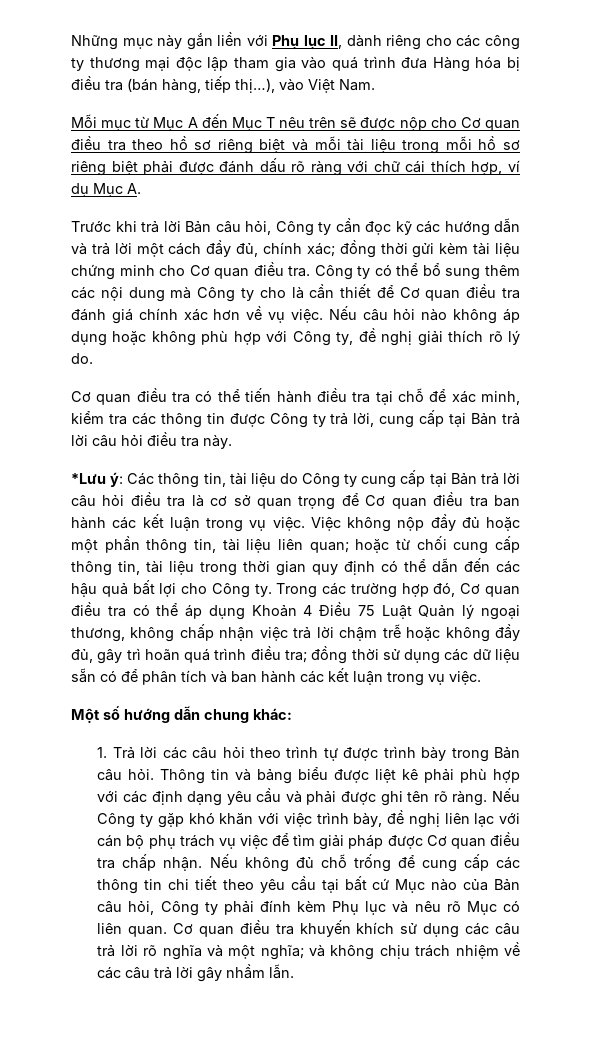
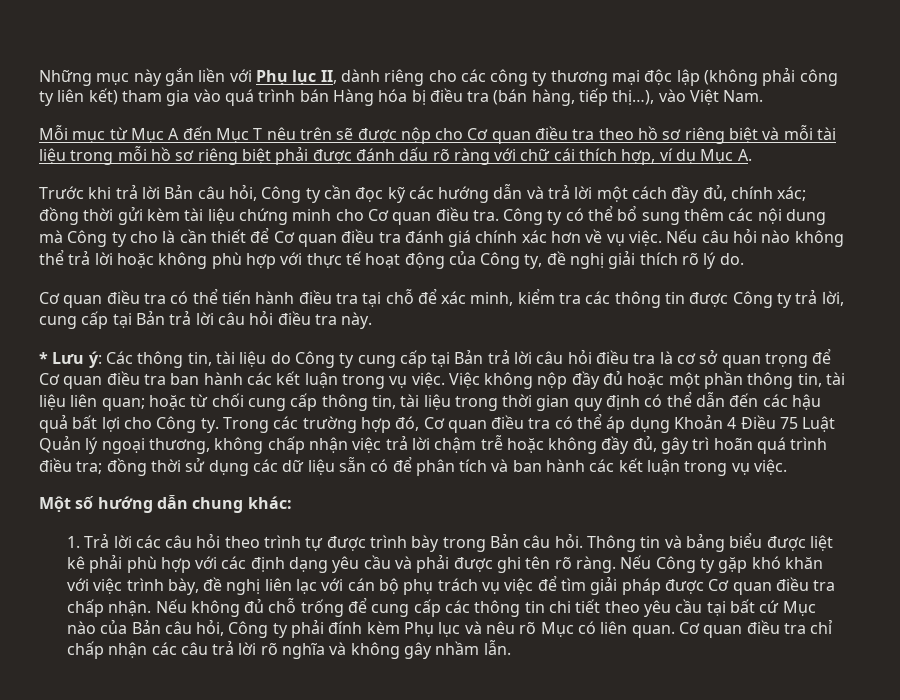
(229, 64) none -> [704,67,838,86] [39,88,118,106] (không phải công ty liên kết)
[401,57,428,69] đưa -> [299,89,329,102] bán
[503,308,521,323] [71,331,107,346] áp dụng -> [39,249,113,265] thể trả lời
(288, 336) none -> [306,250,476,269] thực tế hoạt động của
[71,473,106,484] *Lưu -> [39,352,85,364] * Lưu
[299,920,460,938] khuyến khích sử dụng -> [810,619,833,634] [66,641,148,659] chỉ chấp nhận
[228,942,520,960] [97,966,194,979] một nghĩa; và không chịu trách nhiệm về các câu trả lời -> [350,642,400,659] không

